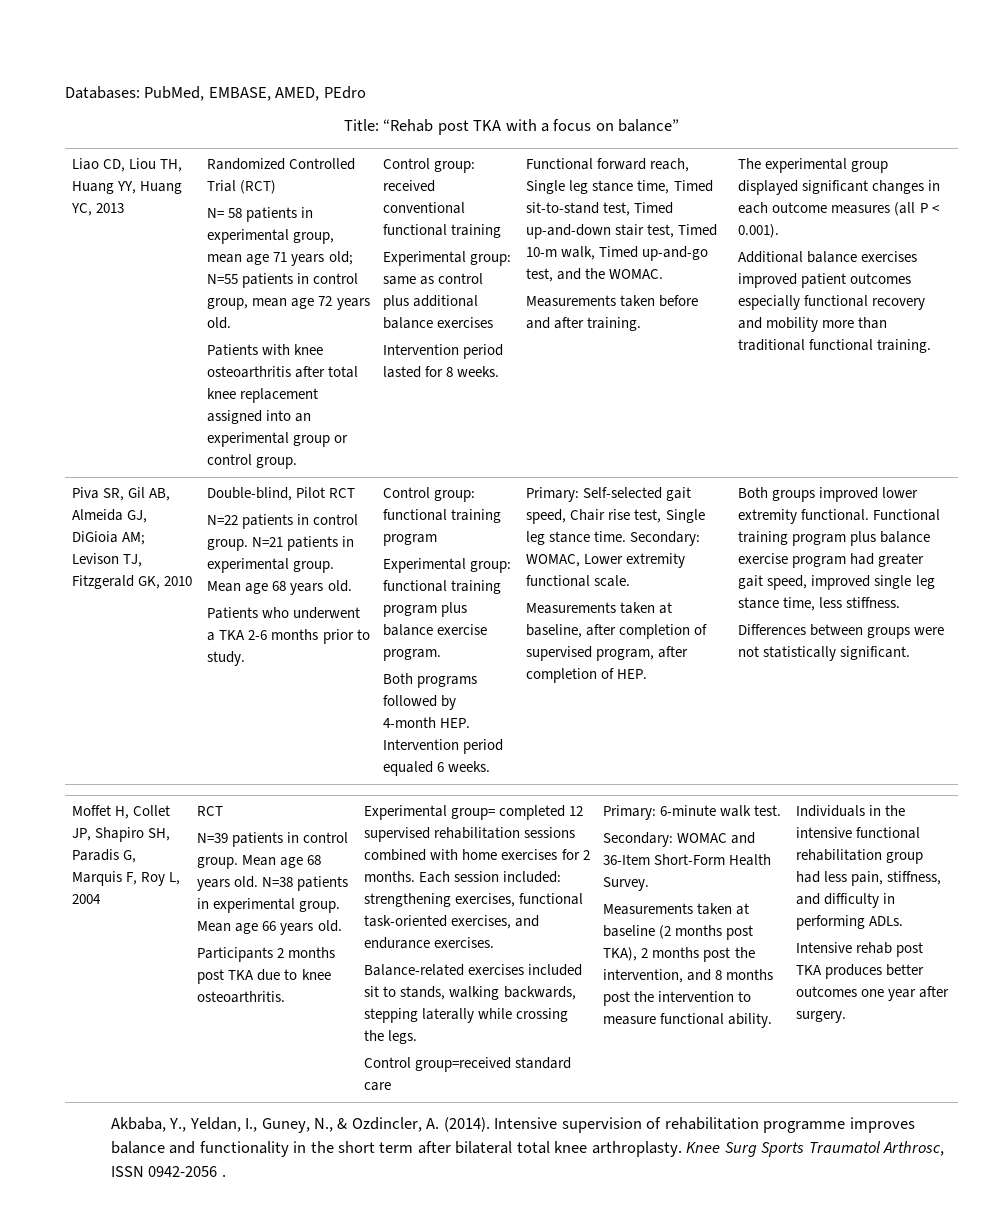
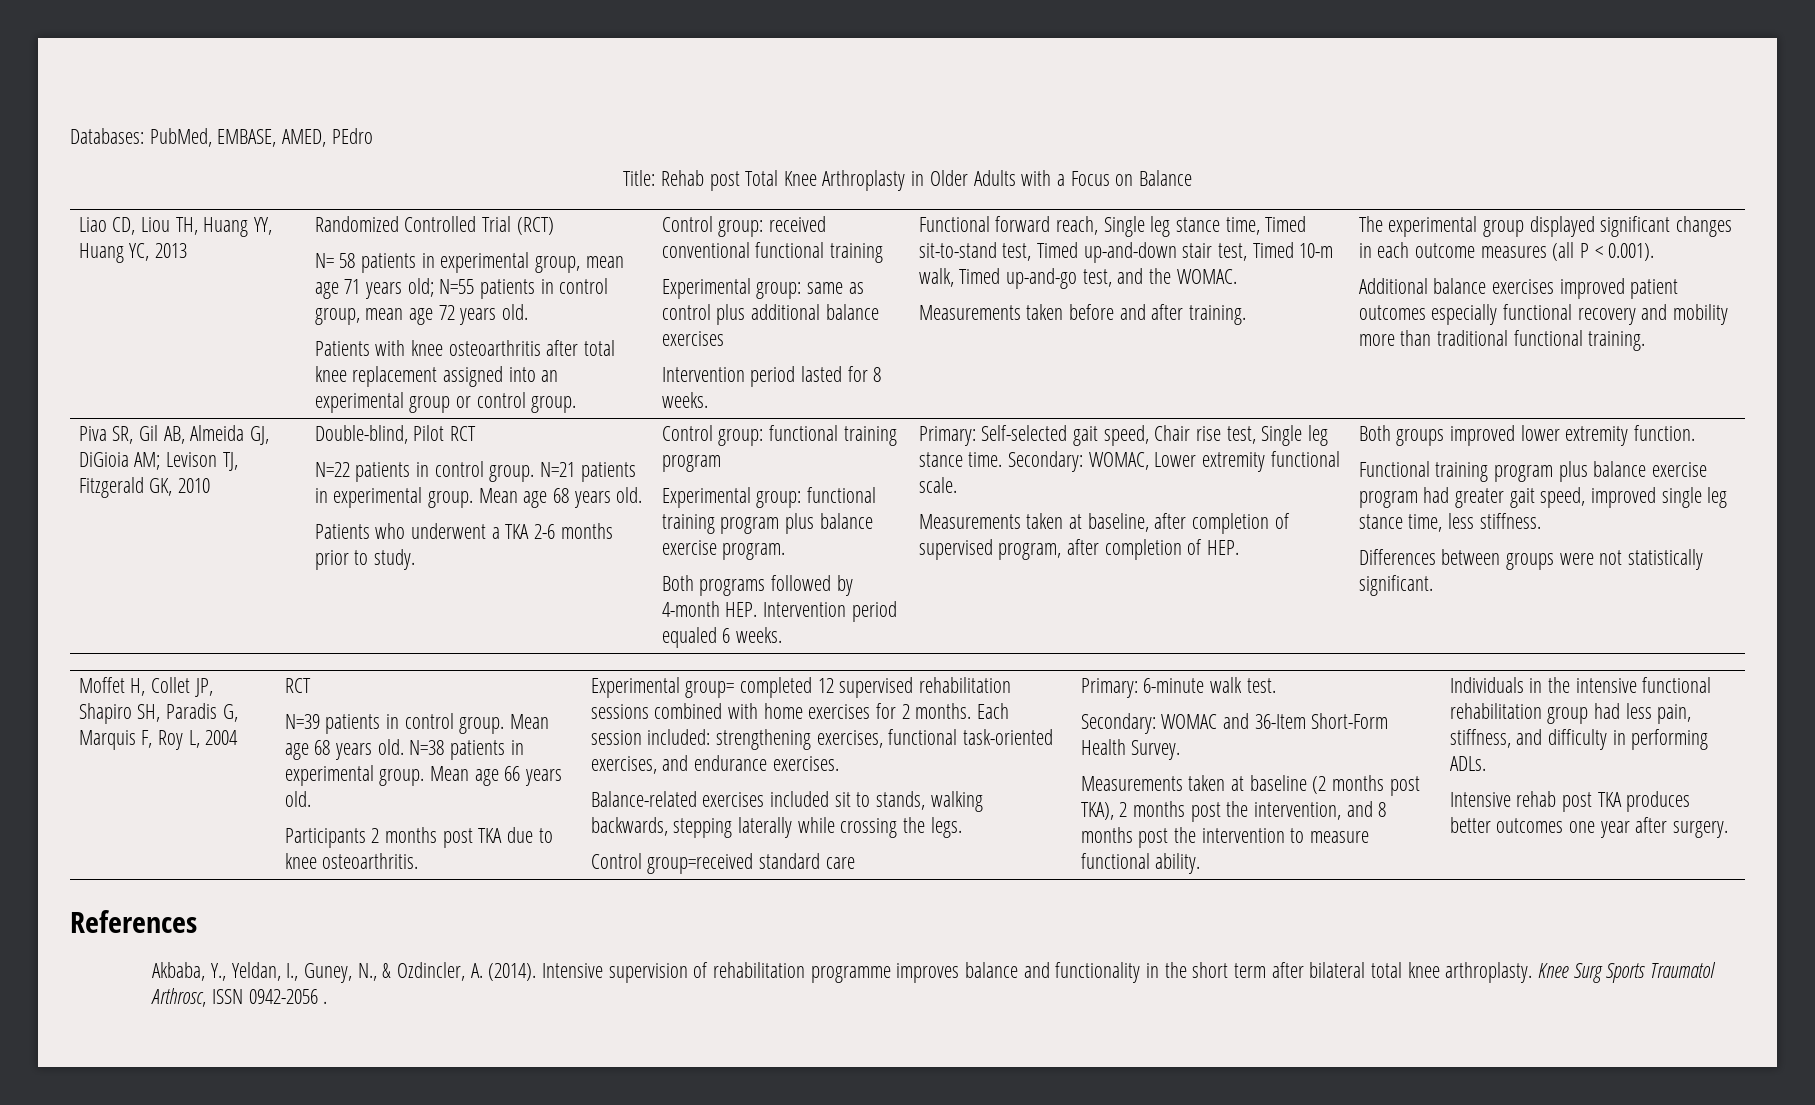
[383,119,680,135] “Rehab post TKA with a focus on balance” -> [660,170,1192,191] Rehab post Total Knee Arthroplasty in Older Adults with a Focus on Balance
[801,509,870,521] functional. -> [1634,425,1696,441] function. //
(847, 1017) none -> [70,910,197,933] // References

